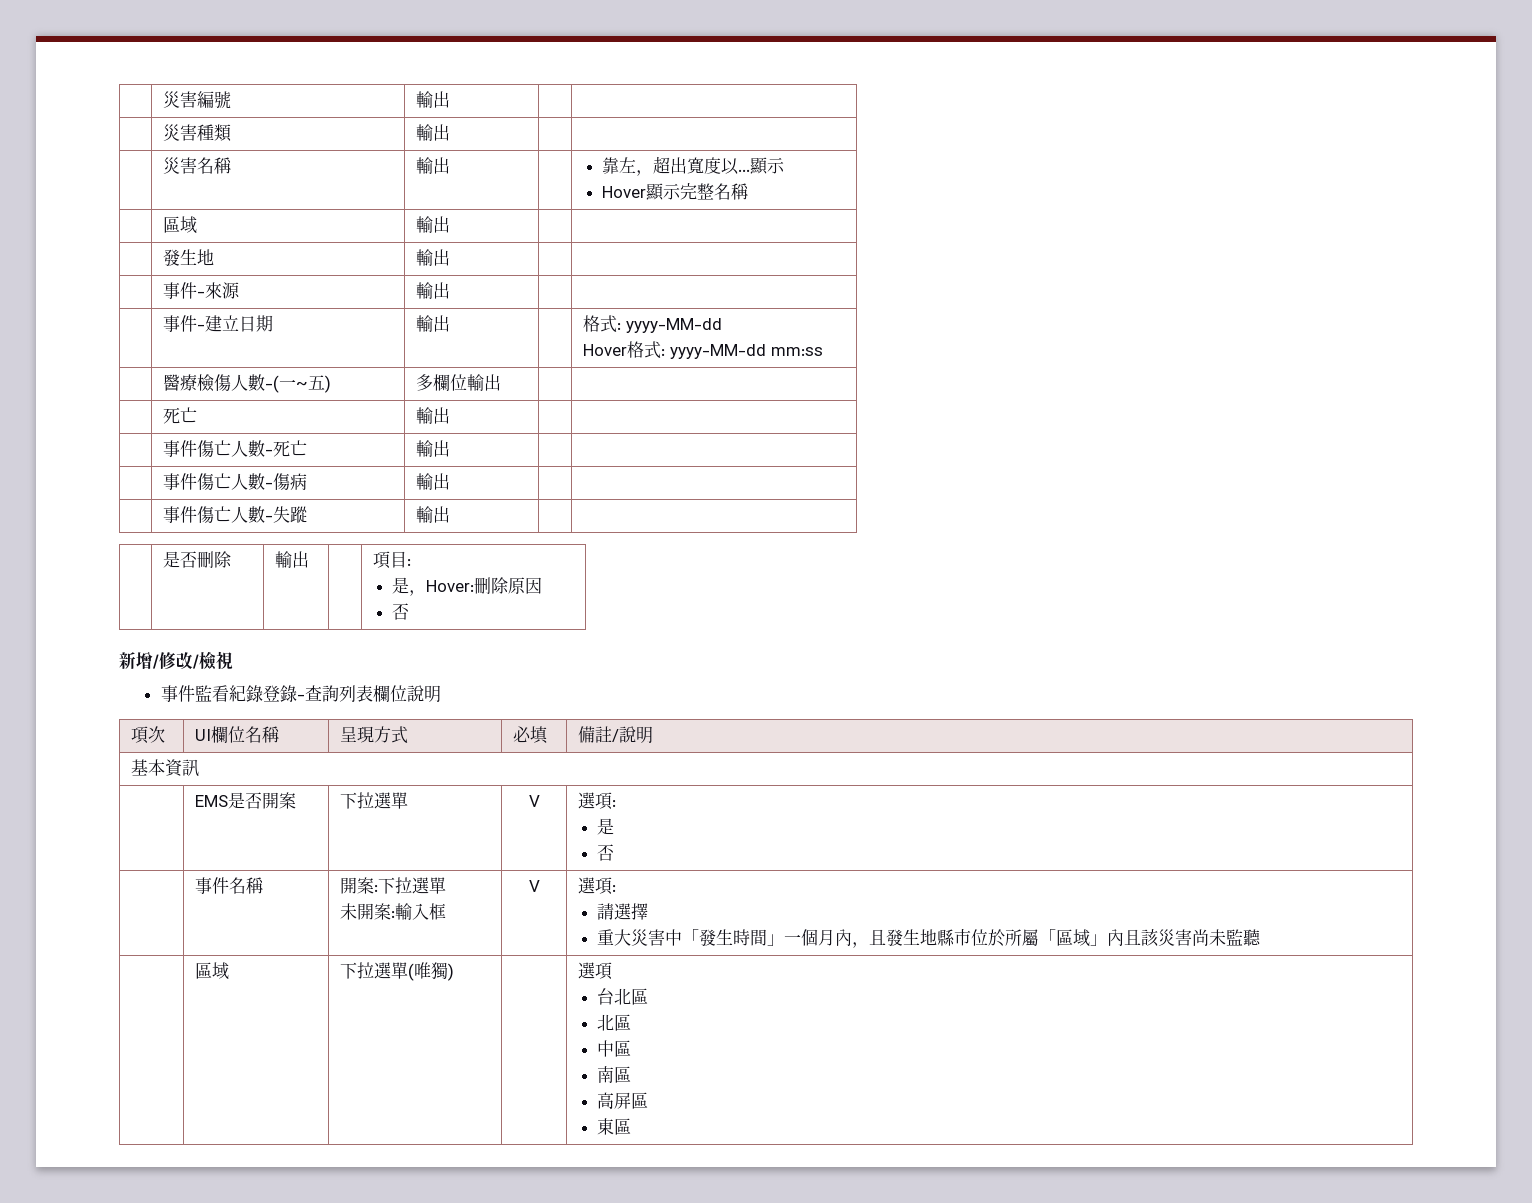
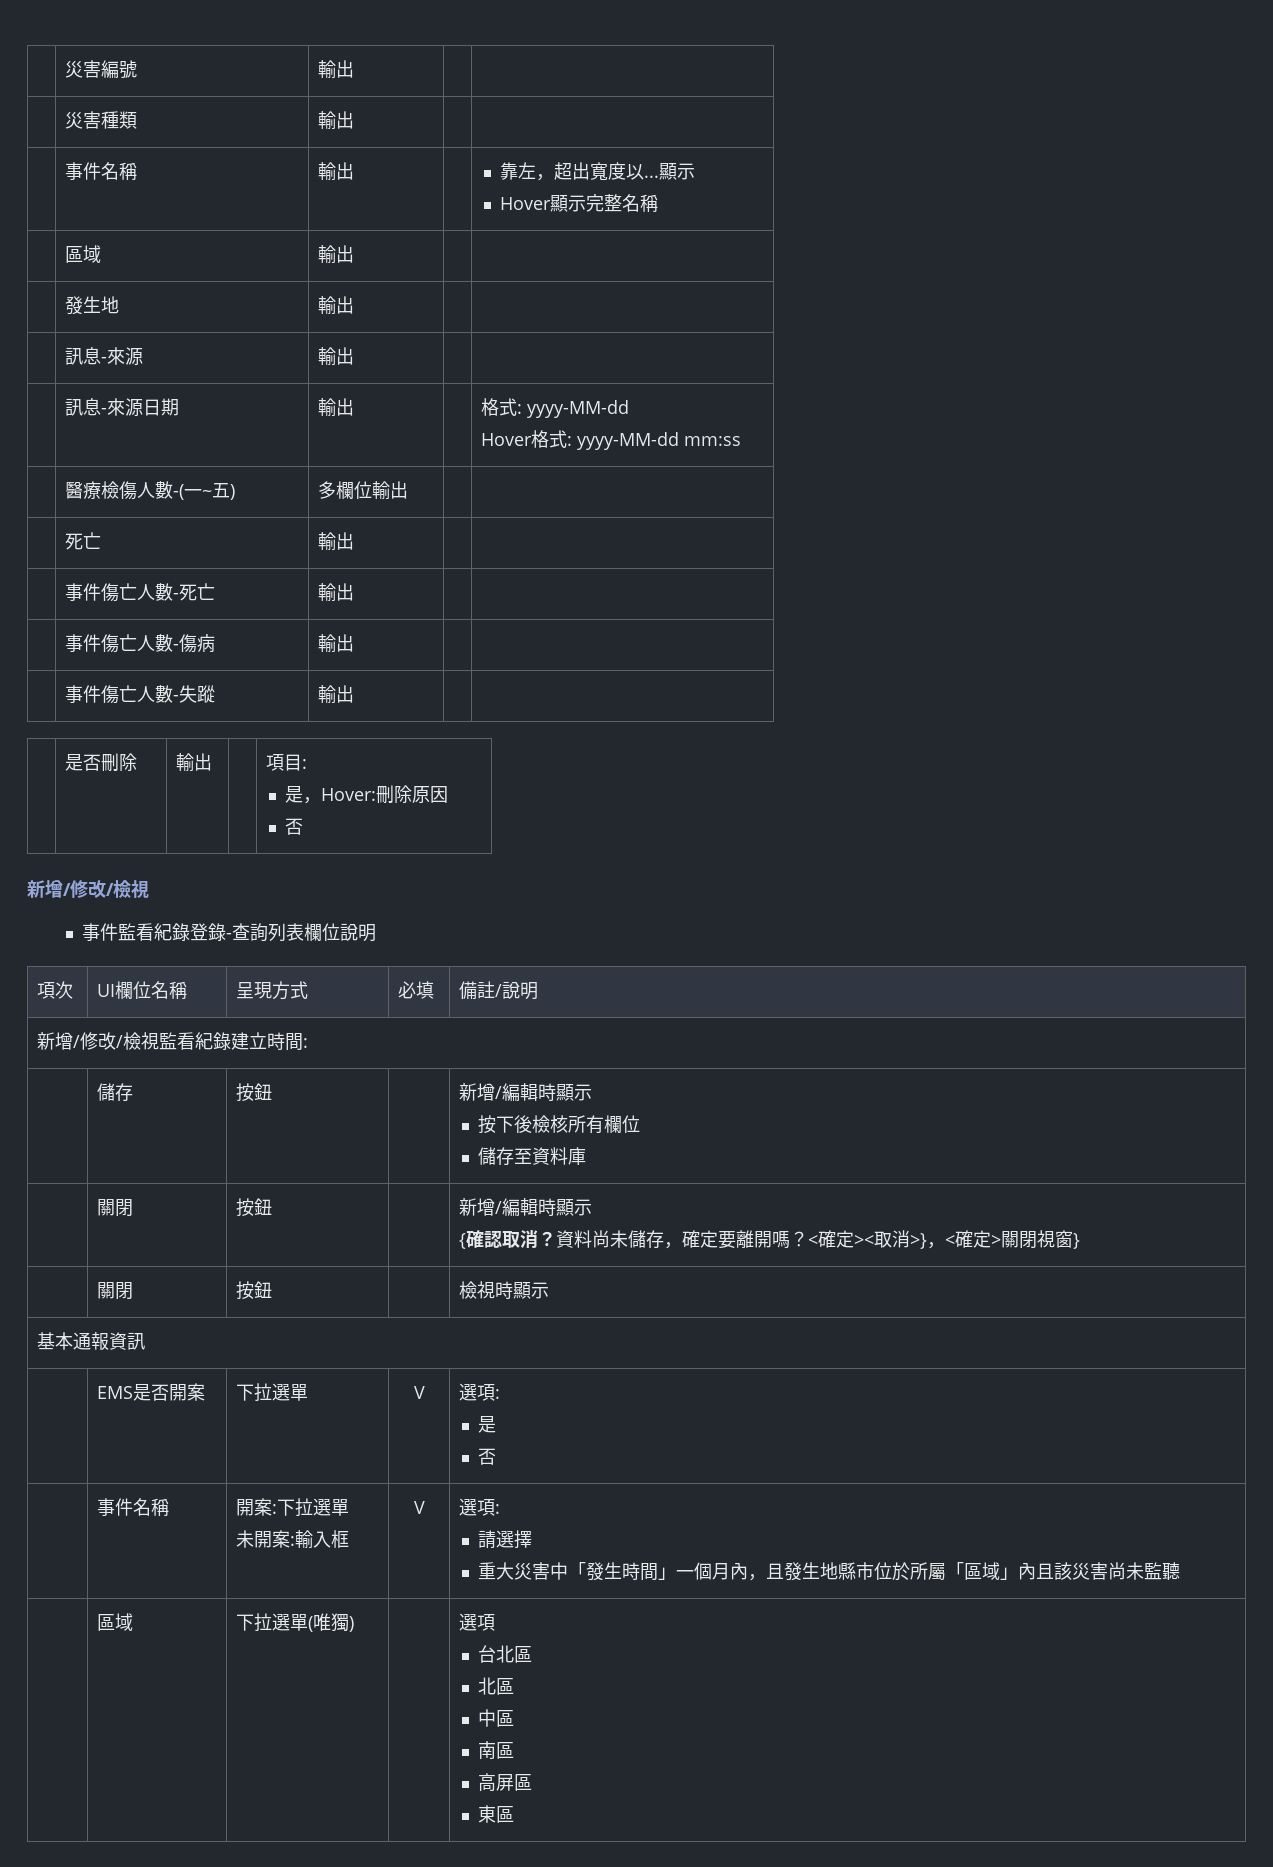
[163,157,198,174] 災害 -> [64,162,101,180] 事件
[163,282,198,299] 事件 -> [64,347,101,365] 訊息
[163,315,240,332] 事件-建立 -> [64,398,143,417] 訊息-來源
(654, 735) none -> [36,1032,308,1051] [96,1083,133,1101] [235,1083,272,1102] [458,1083,592,1102] [478,1115,641,1134] [478,1147,587,1165] [96,1199,133,1217] [235,1198,272,1217] [458,1198,592,1217] [458,1230,1080,1249] [96,1282,133,1300] [235,1281,272,1300] [458,1281,549,1299] // 新增/修改/檢視監看紀錄建立時間: // | 儲存 | 按鈕 | | 新增/編輯時顯示 // 按下後檢核所有欄位 // 儲存至資料庫 // | 關閉 | 按鈕 | | 新增/編輯時顯示 // {確認取消？資料尚未儲存，確定要離開嗎？<確定><取消>}，<確定>關閉視窗} // | 關閉 | 按鈕 | | 檢視時顯示
(166, 767) none -> [72,1332,109,1350] 通報

